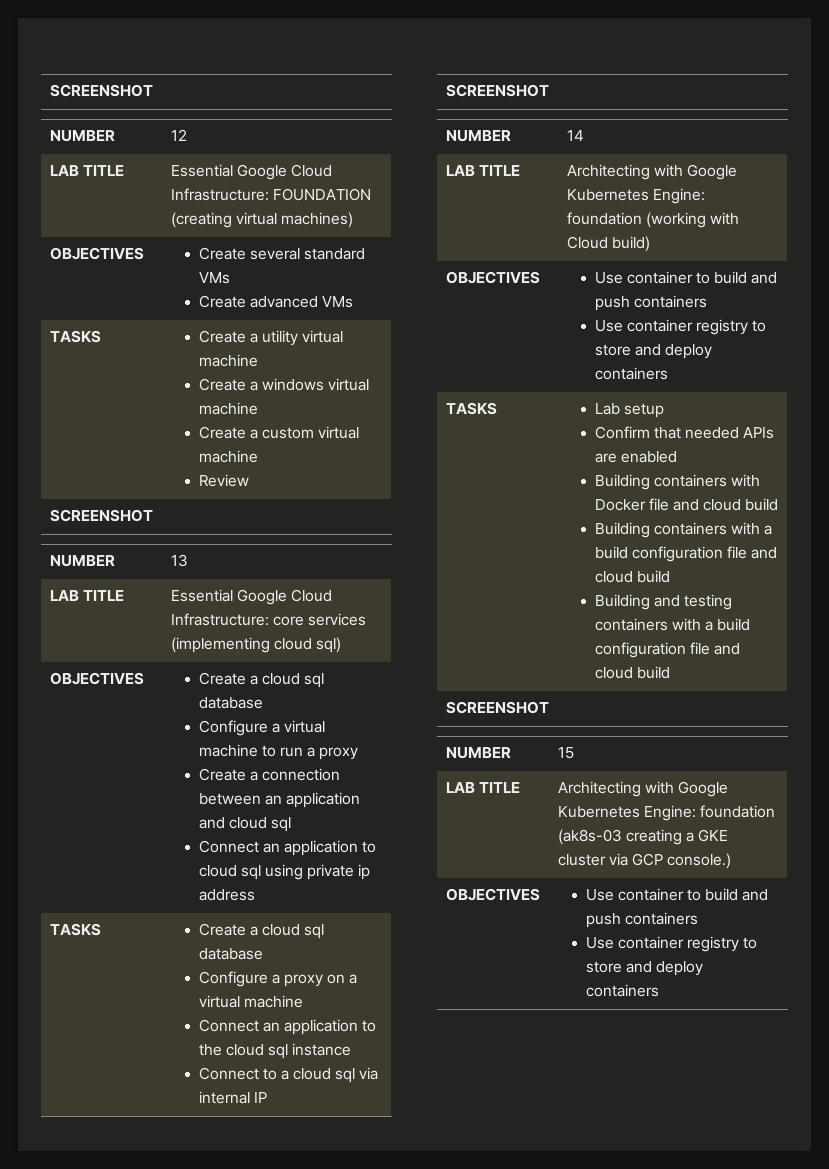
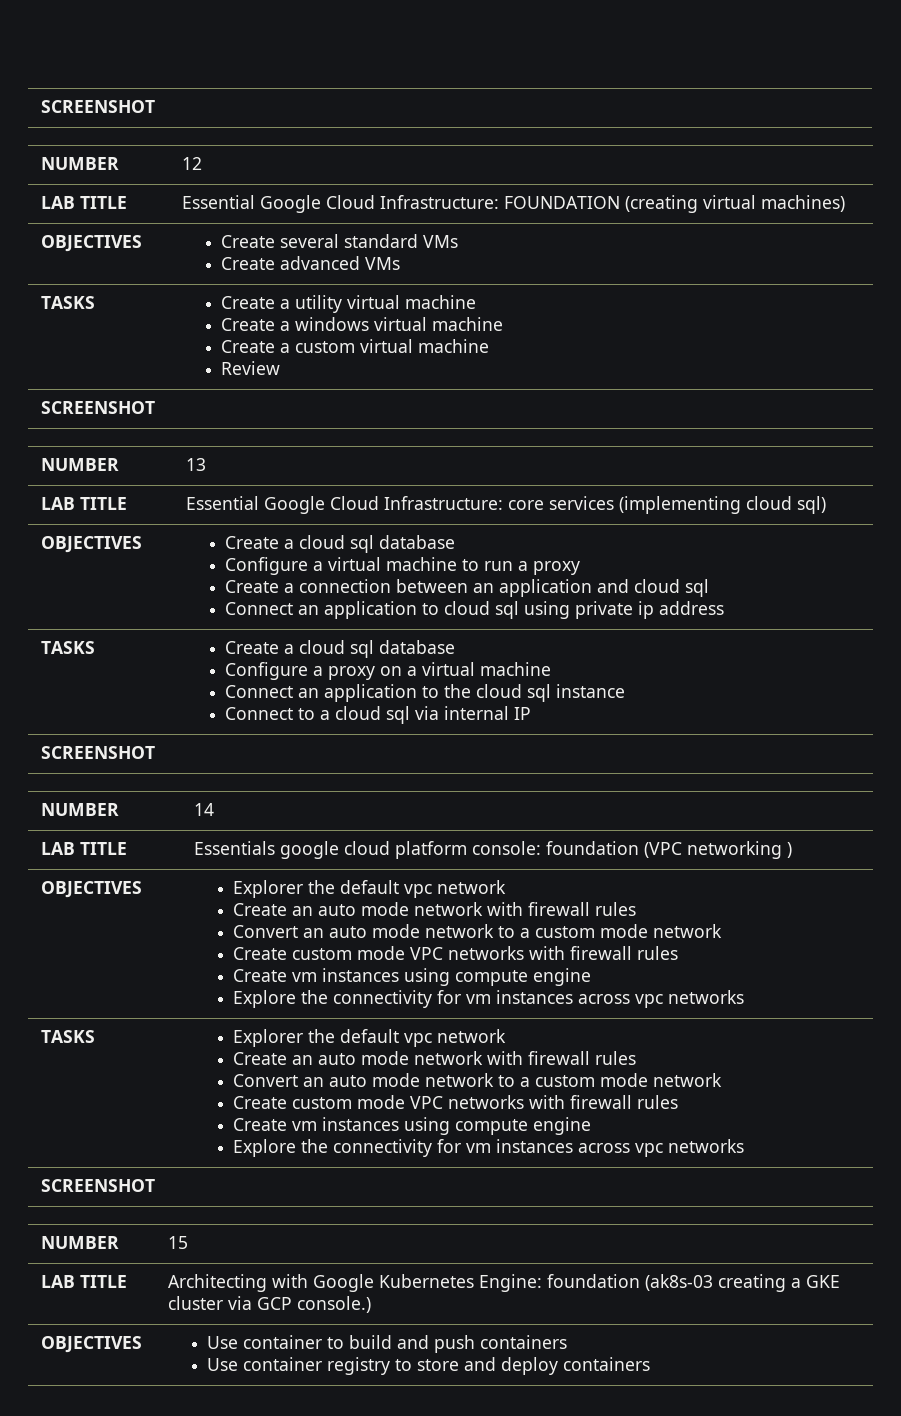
[566,164,738,180] [566,188,705,204] [566,212,740,228] [566,236,650,252] [445,271,540,284] [594,271,778,284] [594,295,707,311] [594,319,767,335] [594,344,712,359] [594,367,668,380] [445,402,497,415] [594,403,664,418] [594,426,775,439] [594,451,677,463] [594,474,760,490] [594,498,779,511] [594,522,773,538] [594,546,778,562] [594,570,670,583] [594,594,732,610] [594,618,751,631] [594,642,740,658] [594,666,670,679] Architecting with Google Kubernetes Engine: foundation (working with Cloud build) // OBJECTIVES | Use container to build and push containers // Use container registry to store and deploy containers // TASKS | Lab setup // Confirm that needed APIs are enabled // Building containers with Docker file and cloud build // Building containers with a build configuration file and cloud build // Building and testing containers with a build configuration file and cloud build -> [193,841,792,859] [40,881,142,898] [233,880,507,898] [233,902,637,916] [233,924,723,938] [233,946,679,960] [233,968,592,986] [233,990,745,1008] [40,1030,95,1043] [233,1029,507,1047] [233,1051,637,1065] [233,1073,723,1087] [233,1095,679,1109] [233,1117,592,1135] [233,1139,745,1157] Essentials google cloud platform console: foundation (VPC networking ) // OBJECTIVES | Explorer the default vpc network // Create an auto mode network with firewall rules // Convert an auto mode network to a custom mode network // Create custom mode VPC networks with firewall rules // Create vm instances using compute engine // Explore the connectivity for vm instances across vpc networks // TASKS | Explorer the default vpc network // Create an auto mode network with firewall rules // Convert an auto mode network to a custom mode network // Create custom mode VPC networks with firewall rules // Create vm instances using compute engine // Explore the connectivity for vm instances across vpc networks

